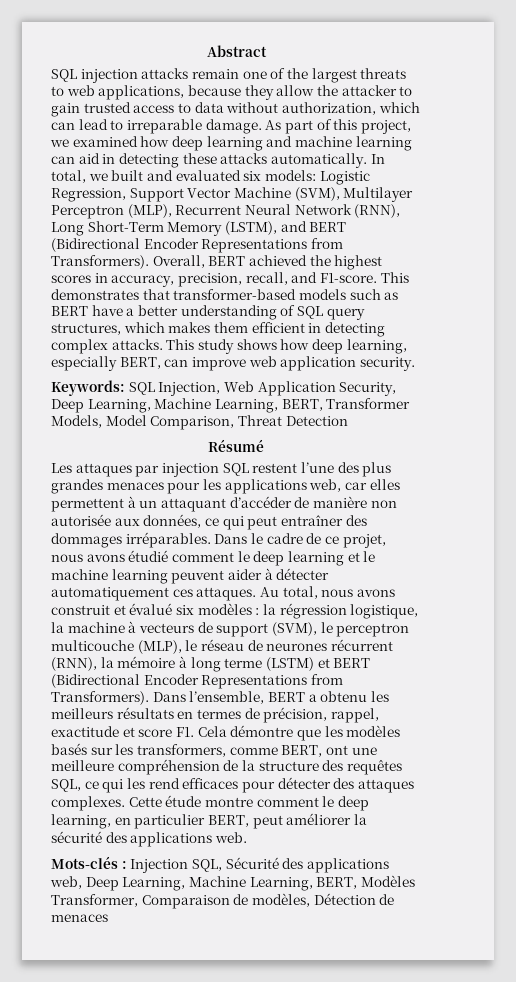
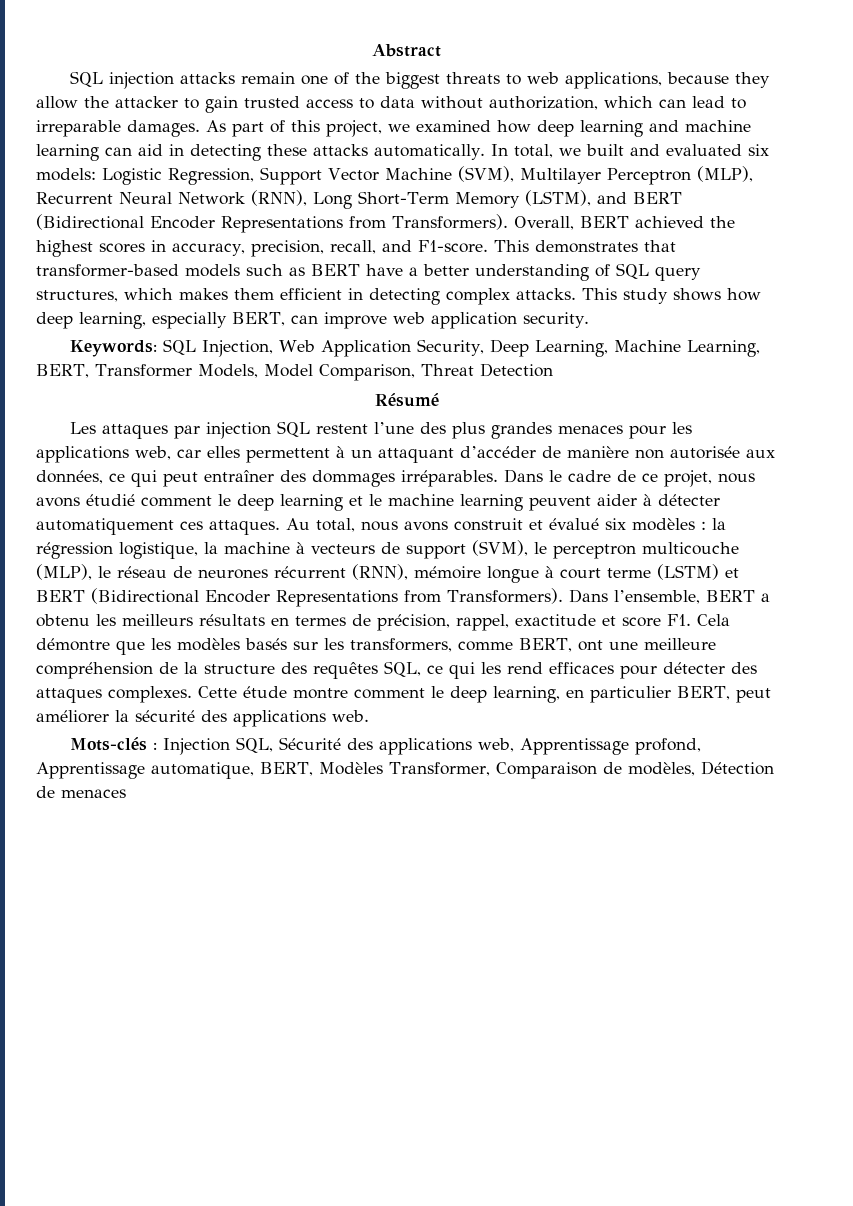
[311,68,357,83] largest -> [384,72,440,89] biggest
[205,119,262,134] damage. -> [127,120,200,137] damages.
[100,656,221,672] la mémoire à long -> [414,566,601,583] mémoire longue à court
[85,876,313,891] Deep Learning, Machine Learning, -> [519,738,701,755] [36,762,254,779] Apprentissage profond, Apprentissage automatique,

